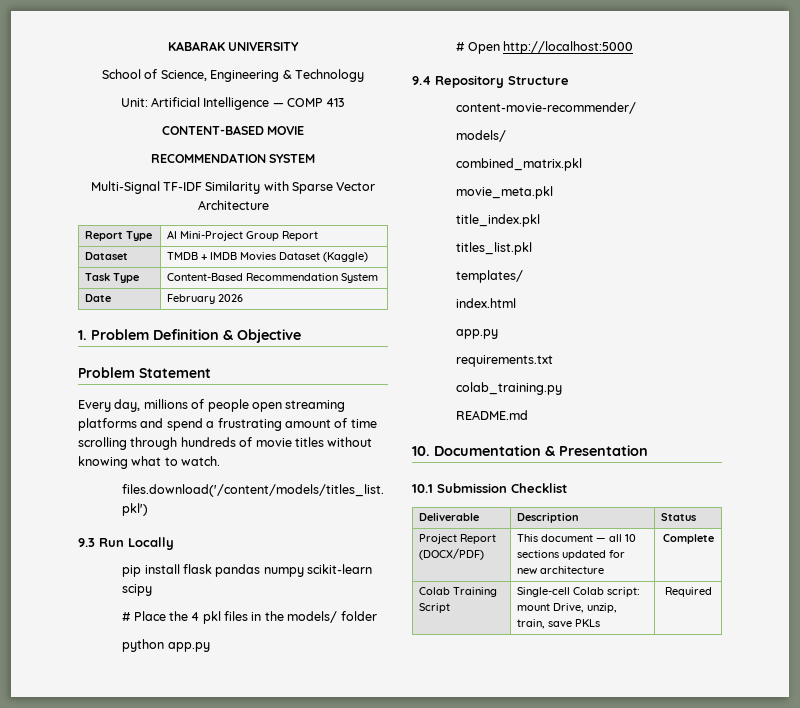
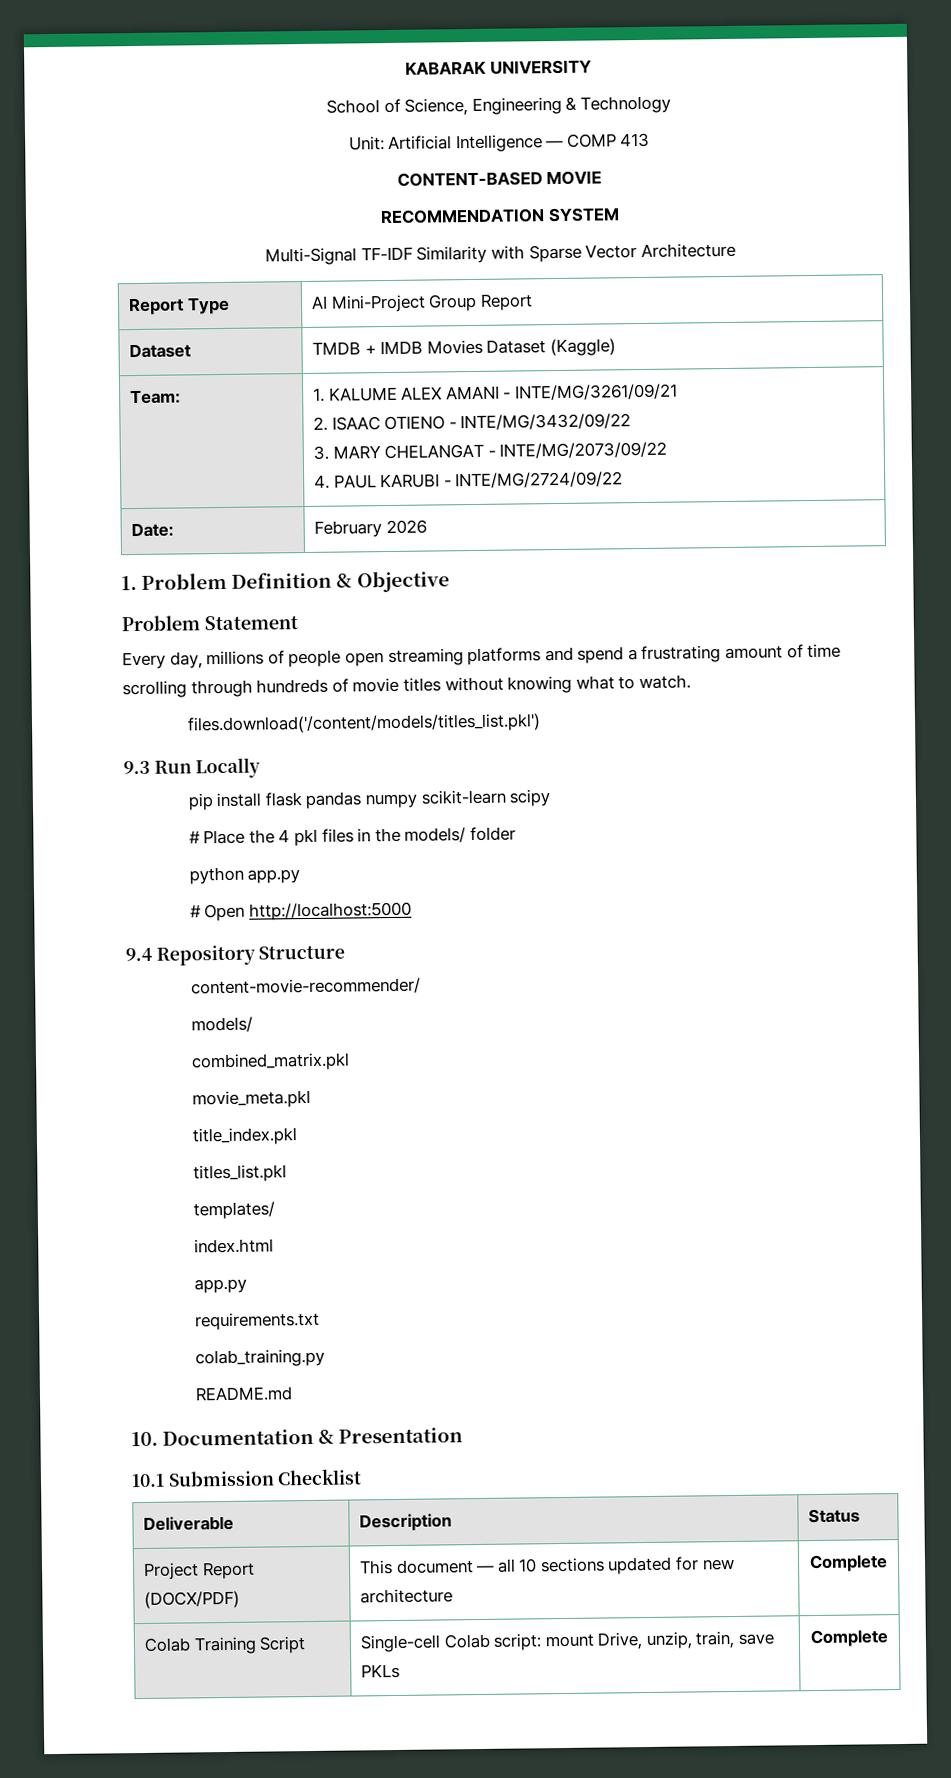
[85,273,140,283] [167,273,379,283] [85,294,112,302] Task Type | Content-Based Recommendation System // Date -> [129,389,181,405] [312,383,678,402] [312,413,632,431] [312,441,668,460] [313,471,624,489] [130,522,174,538] Team: | 1. KALUME ALEX AMANI - INTE/MG/3261/09/21 // 2. ISAAC OTIENO - INTE/MG/3432/09/22 // 3. MARY CHELANGAT - INTE/MG/2073/09/22 // 4. PAUL KARUBI - INTE/MG/2724/09/22 // Date:
[664,587,712,597] Required -> [810,1629,889,1648] Complete

